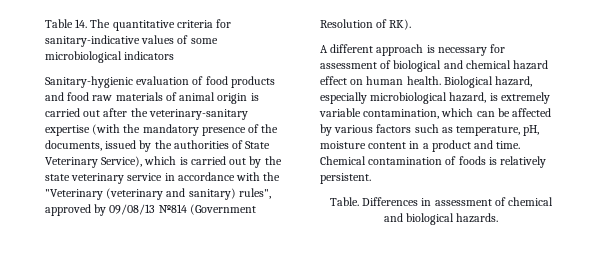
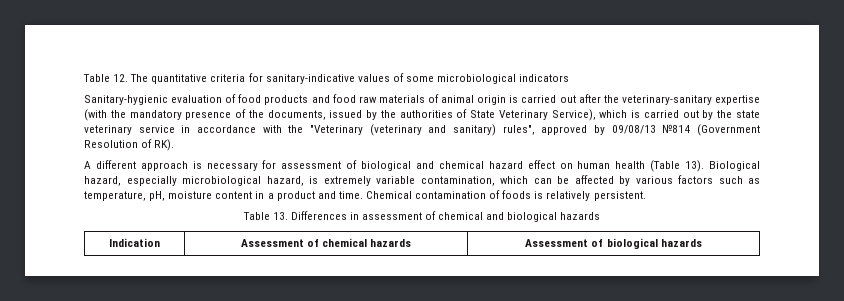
[45,19,88,28] Table 14. -> [83,74,129,82] Table 12.
[406,76,441,85] health. -> [615,160,705,172] health (Table 13).
[329,197,359,206] Table. -> [242,212,288,220] Table 13.
[456,213,499,223] hazards. -> [560,212,601,220] [109,238,160,247] [240,238,412,247] [525,238,702,249] hazards // Indication | Assessment of chemical hazards | Assessment of biological hazards

